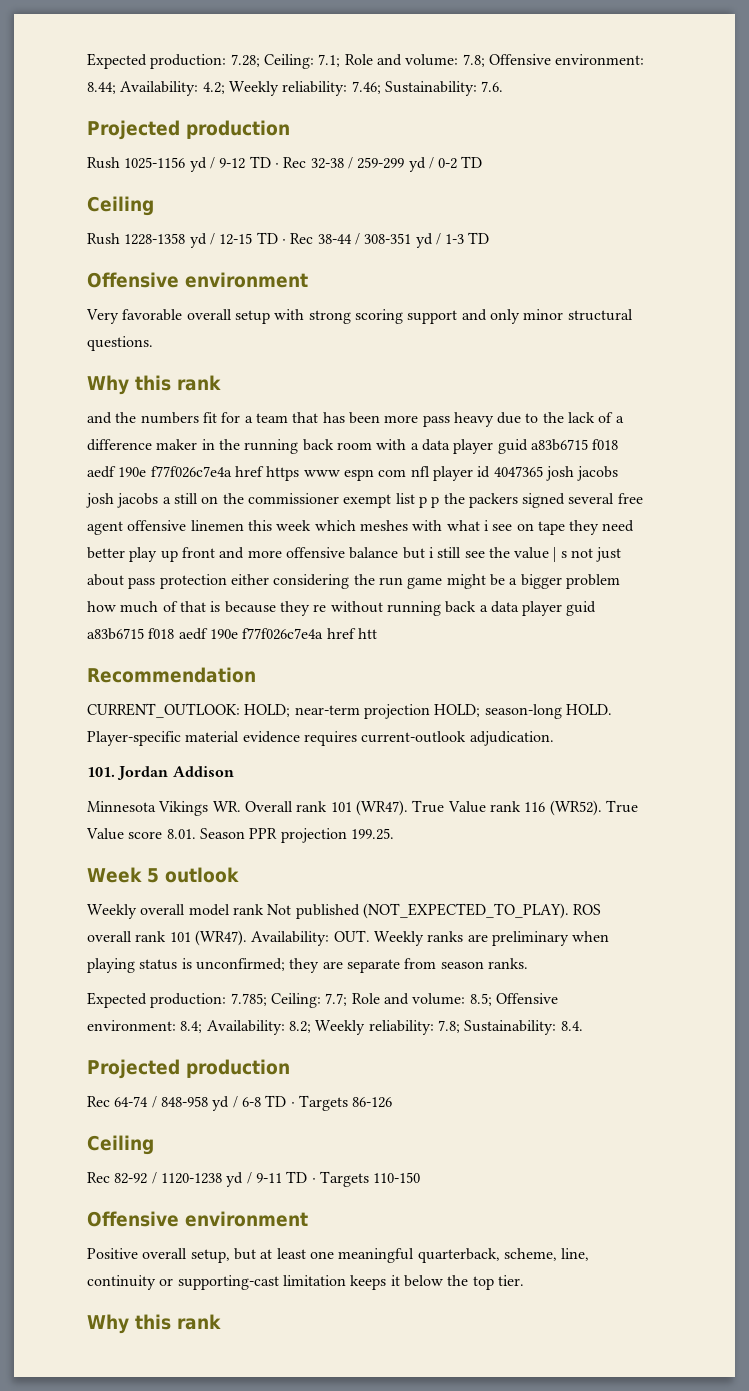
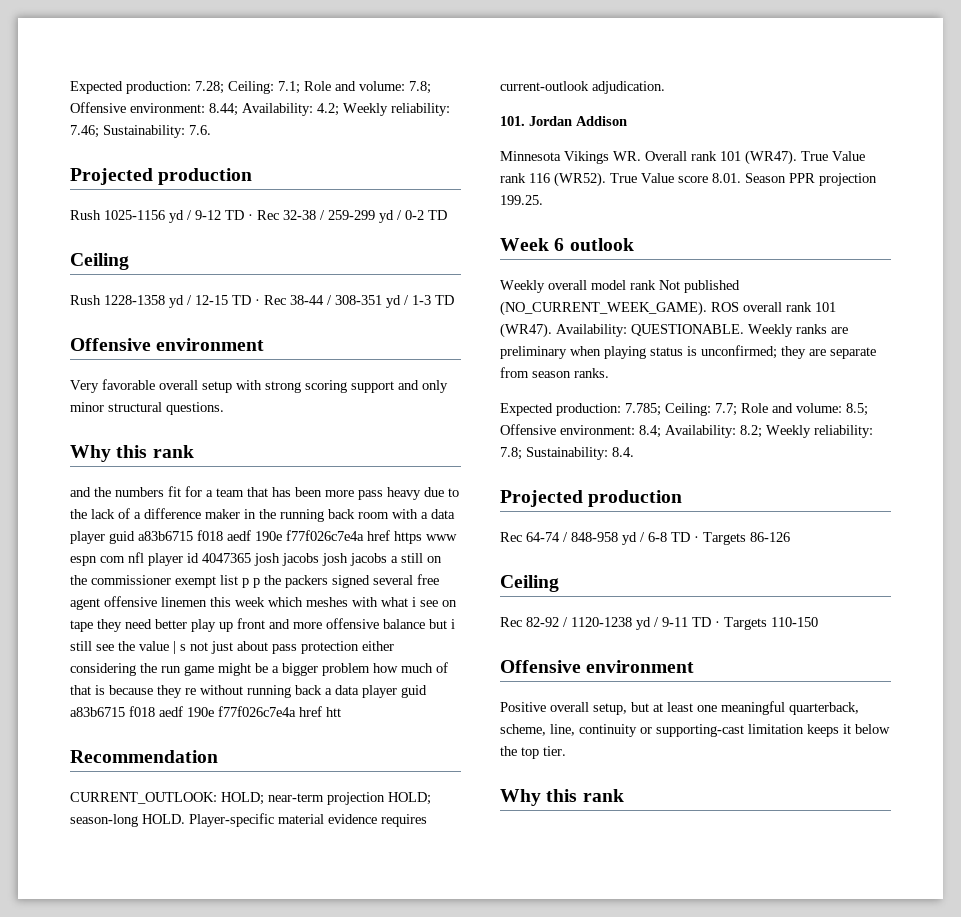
[146,868,159,883] 5 -> [554,238,565,251] 6
[362,903,569,919] (NOT_EXPECTED_TO_PLAY). -> [500,301,707,316] (NO_CURRENT_WEEK_GAME).
[333,930,370,942] OUT. -> [631,324,744,336] QUESTIONABLE.

